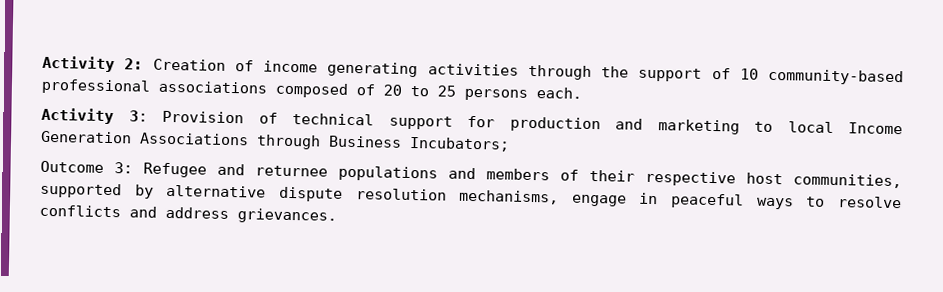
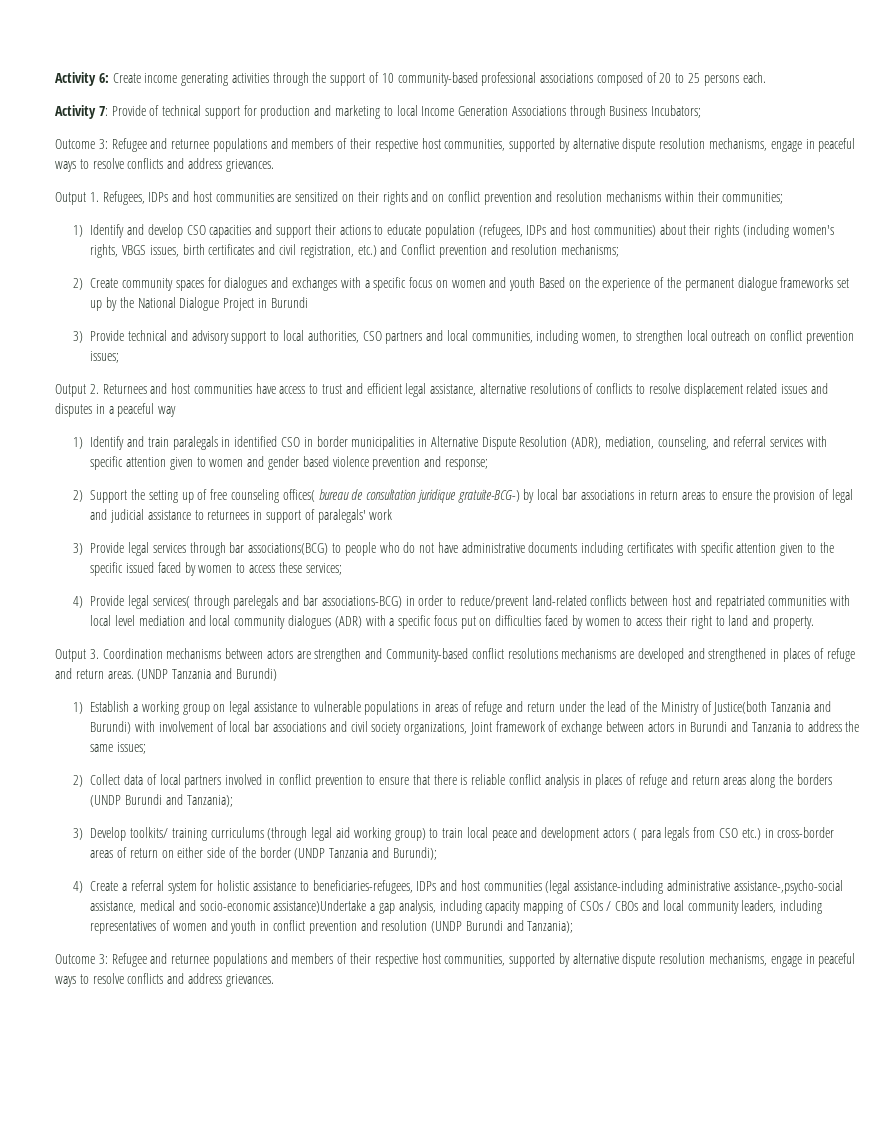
[42,55,254,73] Activity 2: Creation of -> [55,72,141,86] Activity 6: Create
[128,110,244,124] 3: Provision -> [98,105,146,116] 7: Provide
(337, 216) none -> [55,191,784,205] [72,224,834,238] [90,244,620,258] [72,277,850,291] [90,297,308,311] [72,330,854,344] [90,351,120,363] [55,383,828,397] [55,403,177,417] [72,436,827,450] [90,456,488,470] [72,489,853,503] [90,509,393,523] [72,542,834,556] [90,562,342,576] [72,595,851,609] [90,615,814,629] [55,648,855,662] [55,668,277,681] [72,701,831,715] [90,721,860,735] [90,742,147,754] [72,774,832,788] [90,794,233,807] [72,827,835,841] [90,847,437,860] [72,880,843,894] [90,900,823,914] [90,920,574,934] [55,953,856,967] [55,973,274,987] // Output 1. Refugees, IDPs and host communities are sensitized on their rights and on conflict prevention and resolution mechanisms within their communities; // 1) Identify and develop CSO capacities and support their actions to educate population (refugees, IDPs and host communities) about their rights (including women's rights, VBGS issues, birth certificates and civil registration, etc.) and Conflict prevention and resolution mechanisms; // 2) Create community spaces for dialogues and exchanges with a specific focus on women and youth Based on the experience of the permanent dialogue frameworks set up by the National Dialogue Project in Burundi // 3) Provide technical and advisory support to local authorities, CSO partners and local communities, including women, to strengthen local outreach on conflict prevention issues; // Output 2. Returnees and host communities have access to trust and efficient legal assistance, alternative resolutions of conflicts to resolve displacement related issues and disputes in a peaceful way // 1) Identify and train paralegals in identified CSO in border municipalities in Alternative Dispute Resolution (ADR), mediation, counseling, and referral services with specific attention given to women and gender based violence prevention and response; // 2) Support the setting up of free counseling offices( bureau de consultation juridique gratuite-BCG-) by local bar associations in return areas to ensure the provision of legal and judicial assistance to returnees in support of paralegals' work // 3) Provide legal services through bar associations(BCG) to people who do not have administrative documents including certificates with specific attention given to the specific issued faced by women to access these services; // 4) Provide legal services( through parelegals and bar associations-BCG) in order to reduce/prevent land-related conflicts between host and repatriated communities with local level mediation and local community dialogues (ADR) with a specific focus put on difficulties faced by women to access their right to land and property. // Output 3. Coordination mechanisms between actors are strengthen and Community-based conflict resolutions mechanisms are developed and strengthened in places of refuge and return areas. (UNDP Tanzania and Burundi) // 1) Establish a working group on legal assistance to vulnerable populations in areas of refuge and return under the lead of the Ministry of Justice(both Tanzania and Burundi) with involvement of local bar associations and civil society organizations, Joint framework of exchange between actors in Burundi and Tanzania to address the same issues; // 2) Collect data of local partners involved in conflict prevention to ensure that there is reliable conflict analysis in places of refuge and return areas along the borders (UNDP Burundi and Tanzania); // 3) Develop toolkits/ training curriculums (through legal aid working group) to train local peace and development actors ( para legals from CSO etc.) in cross-border areas of return on either side of the border (UNDP Tanzania and Burundi); // 4) Create a referral system for holistic assistance to beneficiaries-refugees, IDPs and host communities (legal assistance-including administrative assistance-,psycho-social assistance, medical and socio-economic assistance)Undertake a gap analysis, including capacity mapping of CSOs / CBOs and local community leaders, including representatives of women and youth in conflict prevention and resolution (UNDP Burundi and Tanzania); // Outcome 3: Refugee and returnee populations and members of their respective host communities, supported by alternative dispute resolution mechanisms, engage in peaceful ways to resolve conflicts and address grievances.

